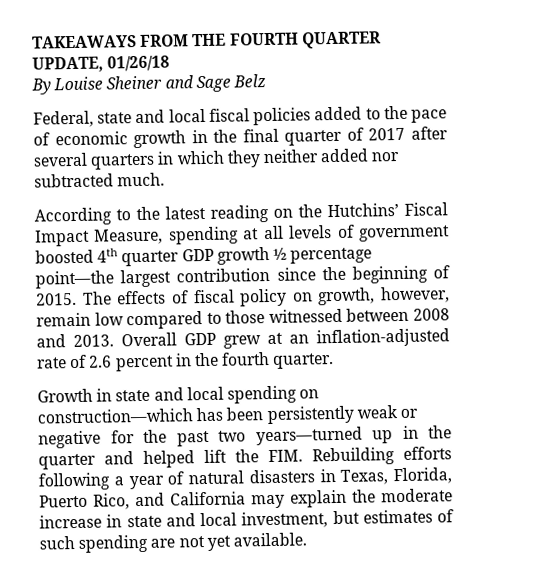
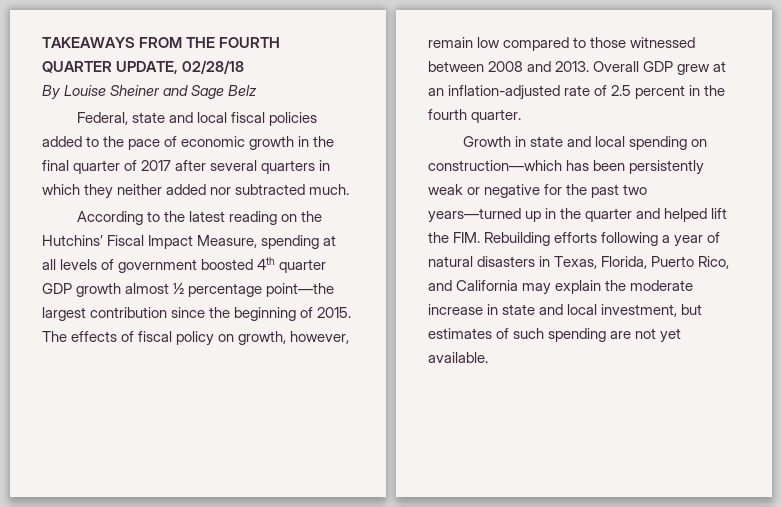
[107,55,171,72] 01/26/18 -> [182,60,245,74] 02/28/18
(270, 255) none -> [125,283,170,294] almost
[88,355,113,368] 2.6 -> [611,85,632,96] 2.5

